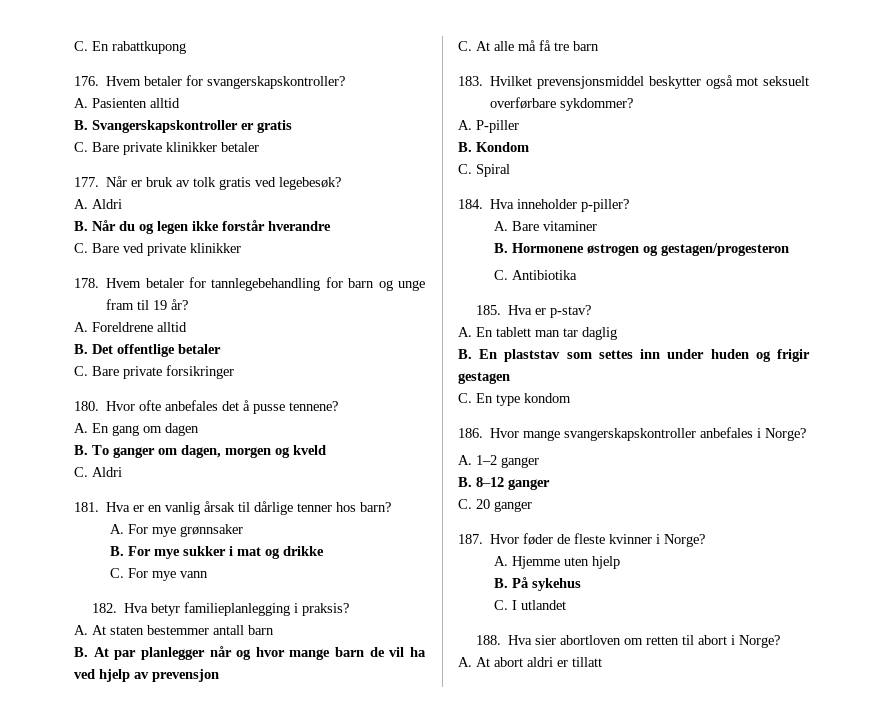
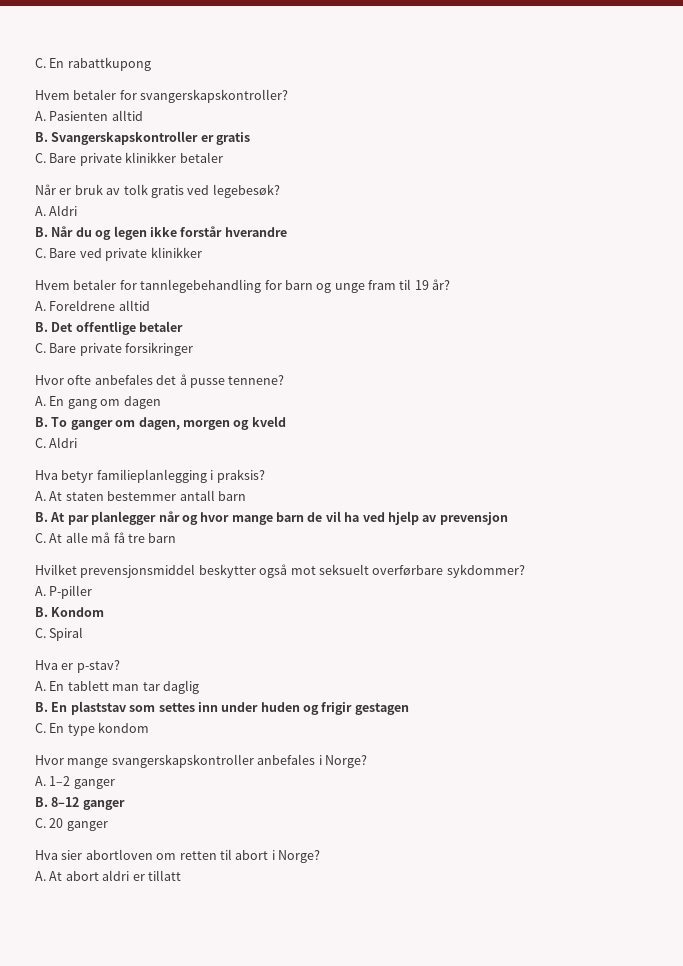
[74,76,99,86] 176. -> (151, 64) none
[74,177,99,187] 177. -> (223, 157) none
[74,278,99,288] 178. -> (202, 252) none
[74,401,99,411] 180. -> (194, 349) none
[74,501,392,515] [109,524,243,537] [109,546,324,559] [109,568,208,581] [91,603,117,613] 181. Hva er en vanlig årsak til dårlige tenner hos barn? // A. For mye grønnsaker // B. For mye sukker i mat og drikke // C. For mye vann // 182. -> (78, 442) none
[458,76,483,86] 183. -> (177, 538) none
[458,199,630,212] [493,221,597,231] [493,243,789,256] [493,270,577,280] [475,305,501,315] 184. Hva inneholder p-piller? // A. Bare vitaminer // B. Hormonene østrogen og gestagen/progesteron // C. Antibiotika // 185. -> (84, 634) none
[458,428,483,438] 186. -> (150, 727) none
[458,533,706,547] [493,556,620,569] [493,577,581,591] [493,600,566,610] [475,635,501,645] 187. Hvor føder de fleste kvinner i Norge? // A. Hjemme uten hjelp // B. På sykehus // C. I utlandet // 188. -> (108, 826) none

